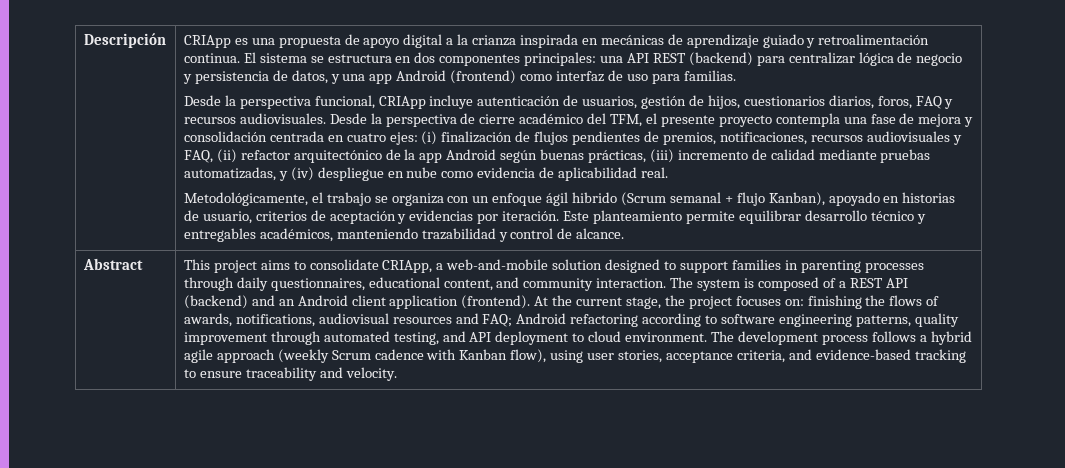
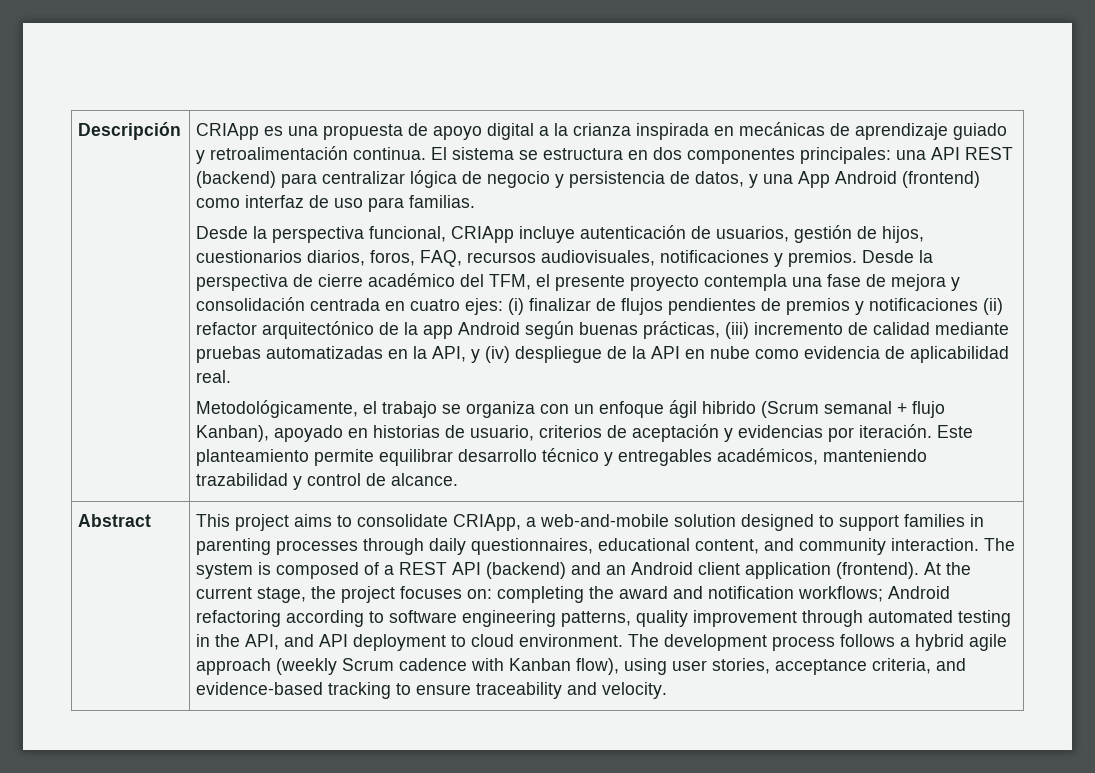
[369,74,393,84] app -> [798,171,831,188] App
[915,96,954,109] [183,113,326,124] FAQ y recursos audiovisuales. -> [420,250,858,267] FAQ, recursos audiovisuales, notificaciones y premios.
[441,131,513,143] finalización -> [529,298,592,311] finalizar
[662,131,962,145] [183,150,213,163] premios, notificaciones, recursos audiovisuales y FAQ, -> [786,298,979,315] premios y notificaciones
[183,167,384,181] automatizadas, y (iv) despliegue -> [266,346,681,363] automatizadas en la API, y (iv) despliegue de la API
[807,295,940,309] [183,313,513,327] finishing the flows of awards, notifications, audiovisual resources and FAQ; -> [497,586,884,603] completing the award and notification workflows;
[393,332,439,345] testing, -> [958,610,1012,627] [196,634,280,650] testing in the API,

